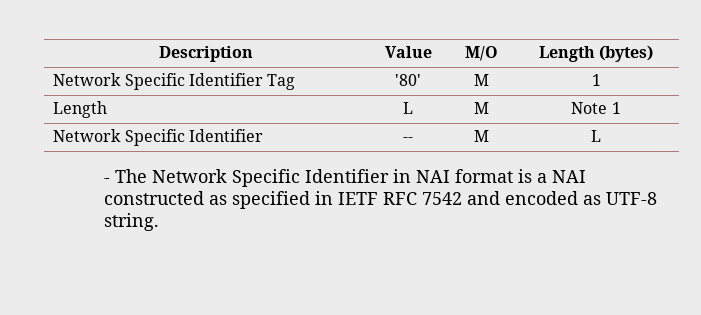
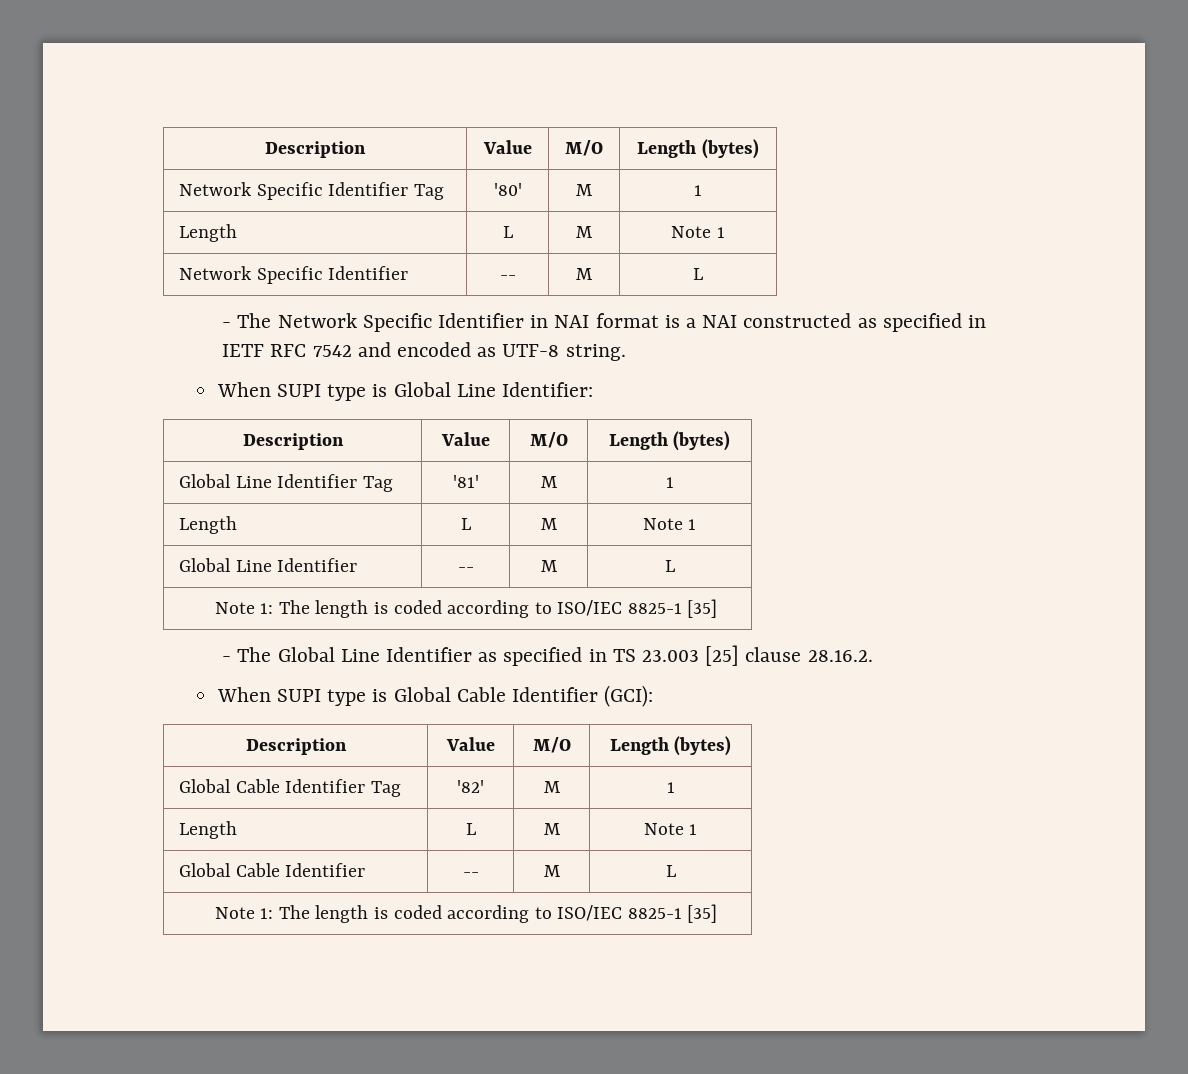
(160, 222) none -> [216,382,594,401] [242,433,344,450] [440,432,490,446] [529,432,568,448] [608,431,731,451] [179,474,394,492] [452,475,479,488] [540,476,557,488] [665,477,674,488] [179,516,238,534] [460,518,471,530] [540,518,557,530] [642,518,697,530] [179,558,358,572] [457,567,474,572] [540,560,557,572] [664,560,675,572] [214,599,718,618] [222,645,873,666] [216,685,654,707] [245,738,347,755] [445,737,495,751] [532,737,571,753] [609,736,732,756] [179,779,402,797] [457,780,484,793] [543,781,560,793] [666,782,675,793] [179,821,238,839] [465,823,476,835] [543,823,560,835] [643,823,698,835] [179,863,366,877] [462,872,479,877] [543,865,560,877] [665,865,676,877] [214,904,718,923] // When SUPI type is Global Line Identifier: // Description | Value | M/O | Length (bytes) // Global Line Identifier Tag | '81' | M | 1 // Length | L | M | Note 1 // Global Line Identifier | -- | M | L // Note 1: The length is coded according to ISO/IEC 8825-1 [35] // - The Global Line Identifier as specified in TS 23.003 [25] clause 28.16.2. // When SUPI type is Global Cable Identifier (GCI): // Description | Value | M/O | Length (bytes) // Global Cable Identifier Tag | '82' | M | 1 // Length | L | M | Note 1 // Global Cable Identifier | -- | M | L // Note 1: The length is coded according to ISO/IEC 8825-1 [35]

